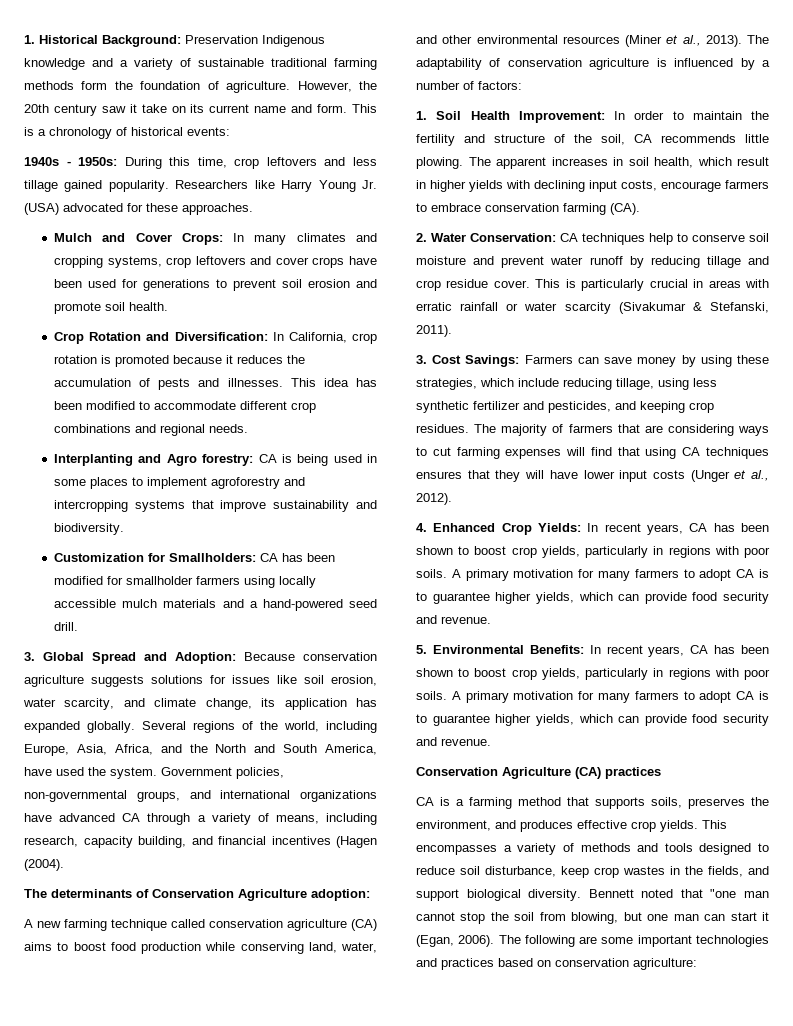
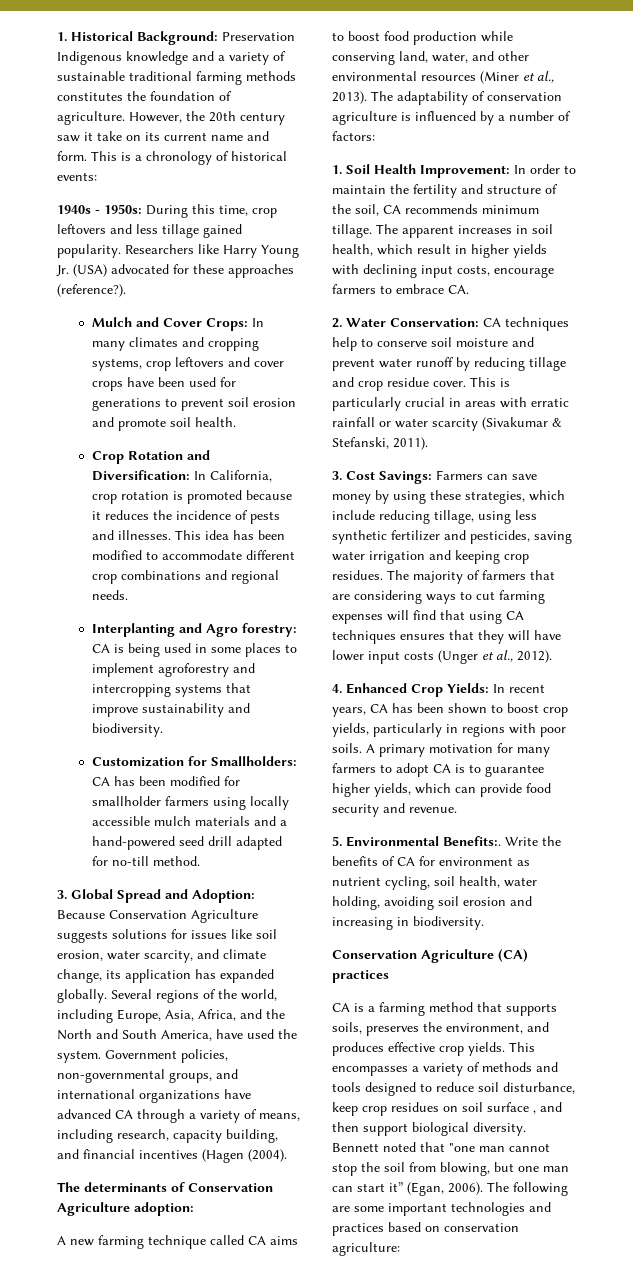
[81,81,108,90] form -> [57,92,123,101] constitutes
[182,203,253,215] approaches. -> [228,264,294,278] [57,284,126,297] approaches (reference?).
[54,378,132,387] accumulation -> [176,510,232,520] incidence
[54,622,79,631] drill. -> [208,836,283,850] [92,856,201,866] drill adapted for no-till method.
[303,652,377,661] [24,675,84,687] conservation agriculture -> [109,909,258,923] Conservation Agriculture
[209,919,377,931] conservation agriculture (CA) -> [248,1236,266,1245] CA
[745,134,769,143] [416,157,463,169] little plowing. -> [482,205,539,214] [332,224,372,238] minimum tillage.
[485,203,640,215] conservation farming (CA). -> [448,285,469,294] CA.
(611, 407) none -> [534,531,572,544] [332,551,425,564] saving water irrigation
[529,645,769,657] [416,668,770,680] [416,691,769,703] [416,714,769,726] [416,737,491,746] Benefits: In recent years, CA has been shown to boost crop yields, particularly in regions with poor soils. A primary motivation for many farmers to adopt CA is to guarantee higher yields, which can provide food security and revenue. -> [443,836,561,846] [332,856,530,866] [332,876,537,890] [332,896,532,910] [332,916,484,930] Benefits:. Write the benefits of CA for environment as nutrient cycling, soil health, water holding, avoiding soil erosion and increasing in biodiversity.
[623,866,769,877] wastes in the fields, and -> [391,1102,562,1114] [332,1122,359,1132] residues on soil surface , and then
[762,912,769,921] it -> [389,1182,403,1192] it”

